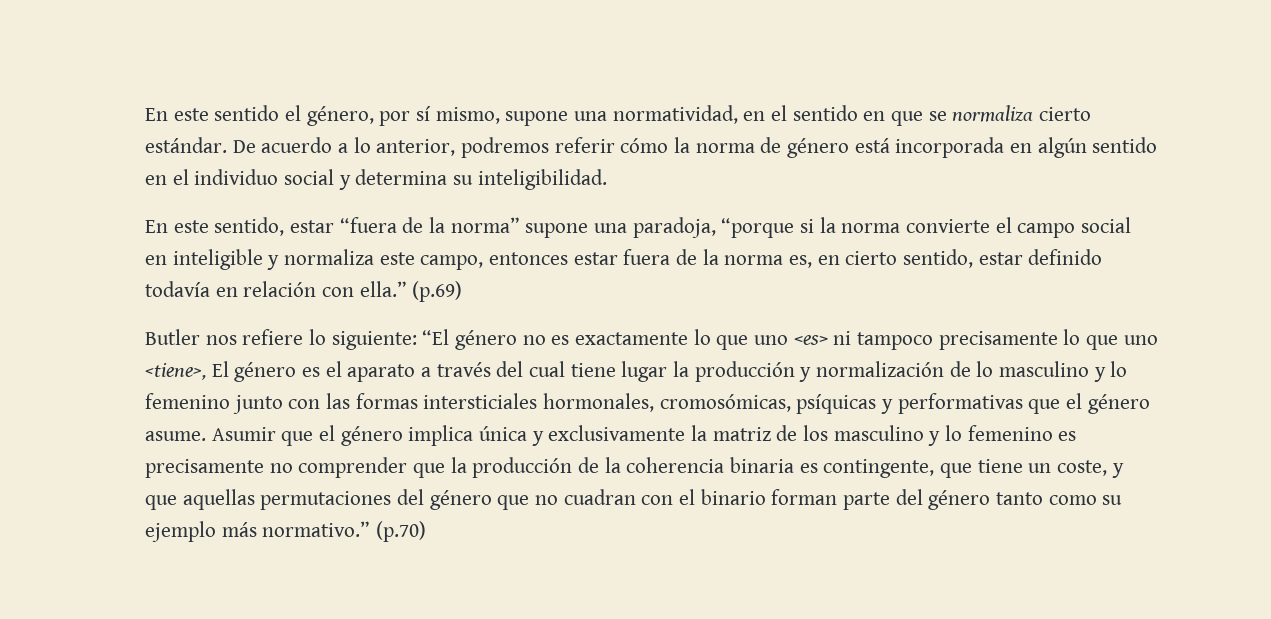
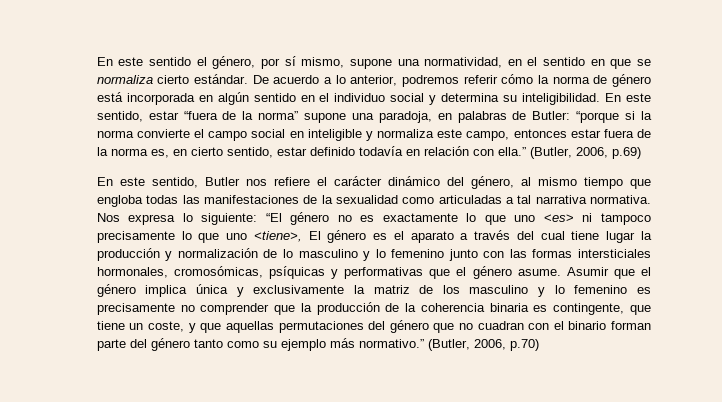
(607, 179) // -> (601, 99) none
(716, 227) none -> [437,111,571,123] en palabras de Butler:
[412,281,463,302] [144,329,304,345] (p.69) // Butler nos refiere -> [529,147,641,159] [96,176,651,189] [96,195,651,207] [96,213,176,225] (Butler, 2006, p.69) // En este sentido, Butler nos refiere el carácter dinámico del género, al mismo tiempo que engloba todas las manifestaciones de la sexualidad como articuladas a tal narrativa normativa. Nos expresa
[375,521,426,542] (p.70) -> [427,339,539,351] (Butler, 2006, p.70)

